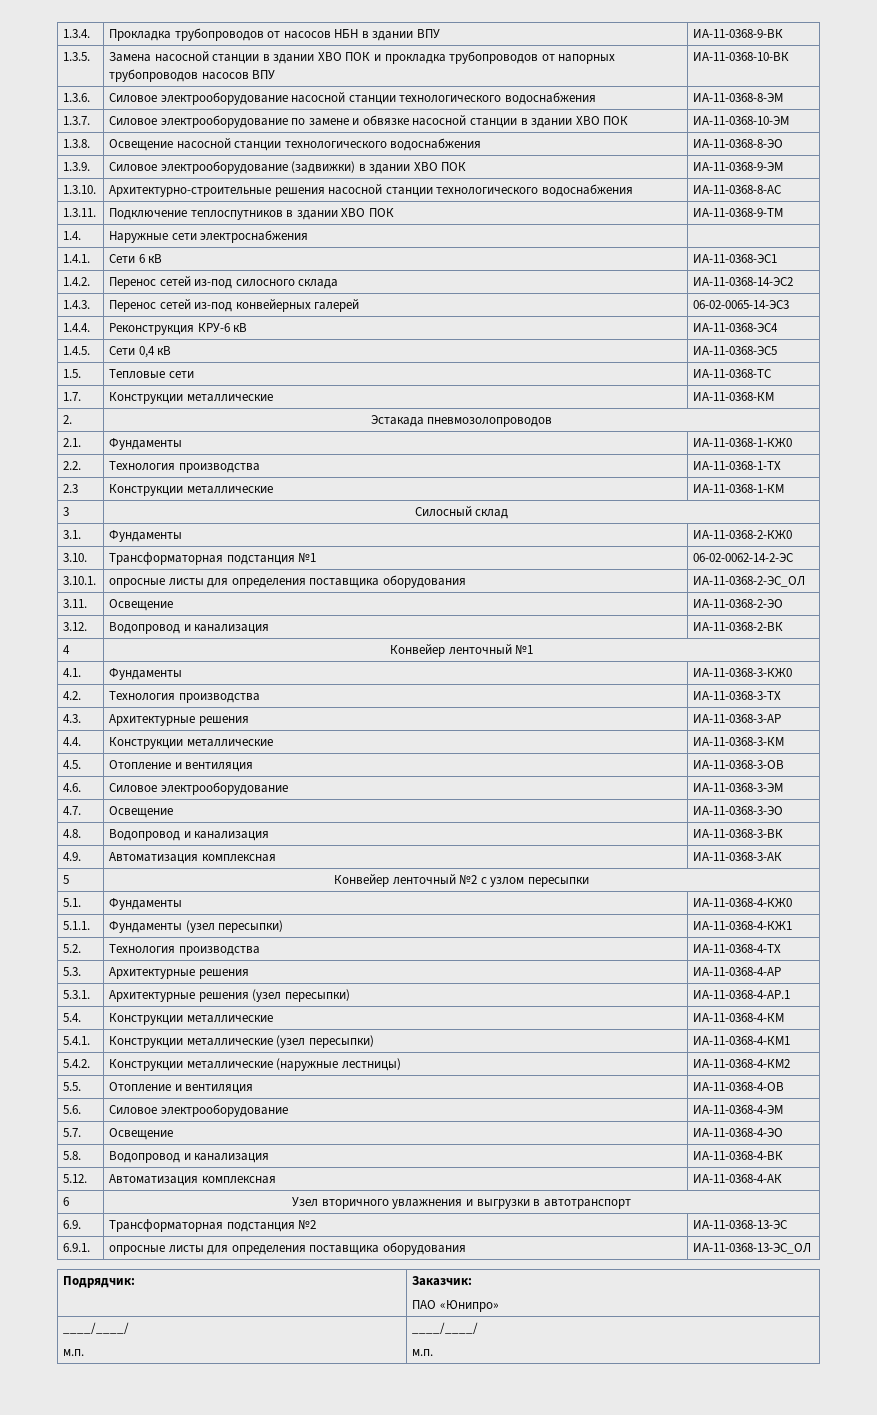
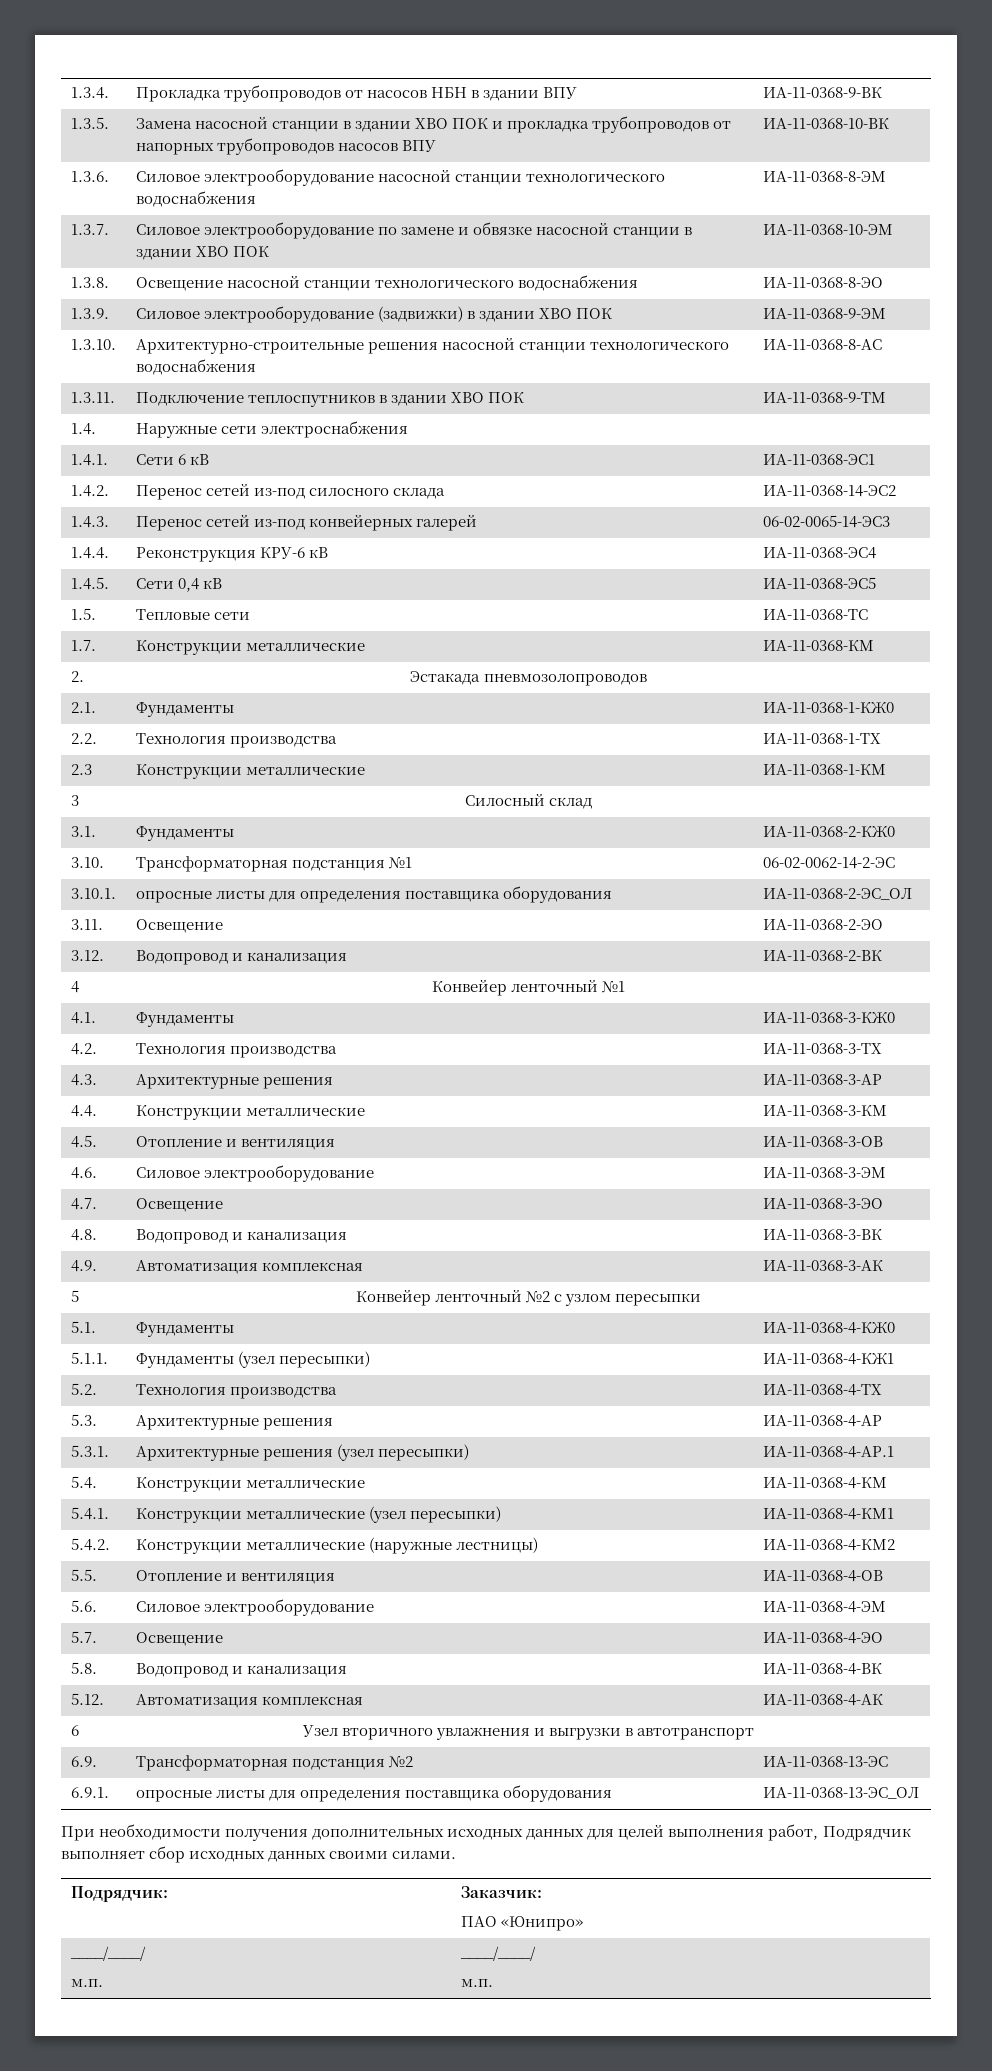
(812, 1248) none -> [61,1824,911,1841] [61,1846,457,1863] // При необходимости получения дополнительных исходных данных для целей выполнения работ, Подрядчик выполняет сбор исходных данных своими силами.

